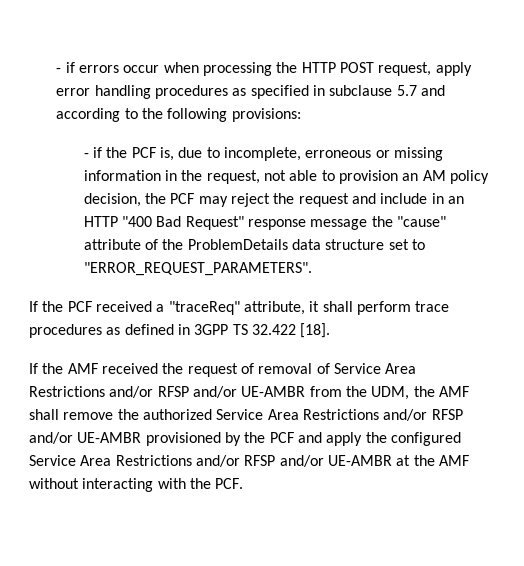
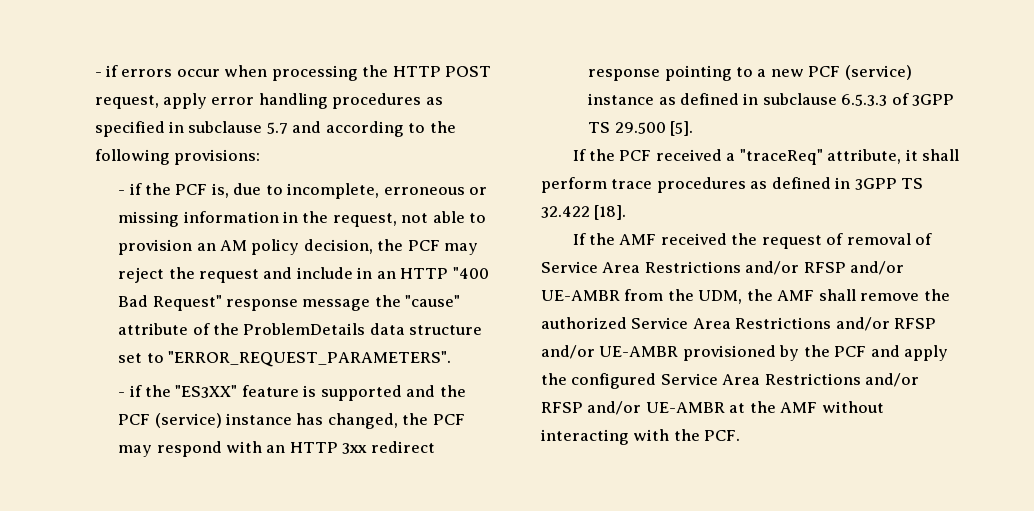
(312, 269) none -> [118,385,466,401] [118,413,465,429] [118,441,435,457] [588,65,912,81] [588,93,955,106] [588,121,693,136] // - if the "ES3XX" feature is supported and the PCF (service) instance has changed, the PCF may respond with an HTTP 3xx redirect response pointing to a new PCF (service) instance as defined in subclause 6.5.3.3 of 3GPP TS 29.500 [5].

